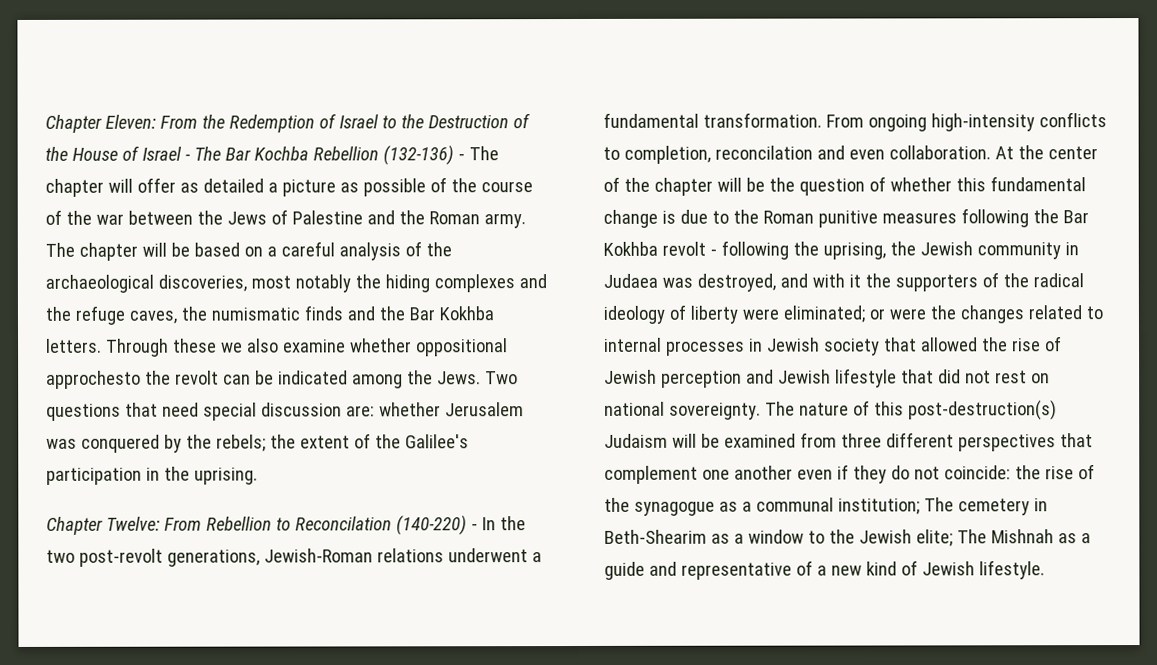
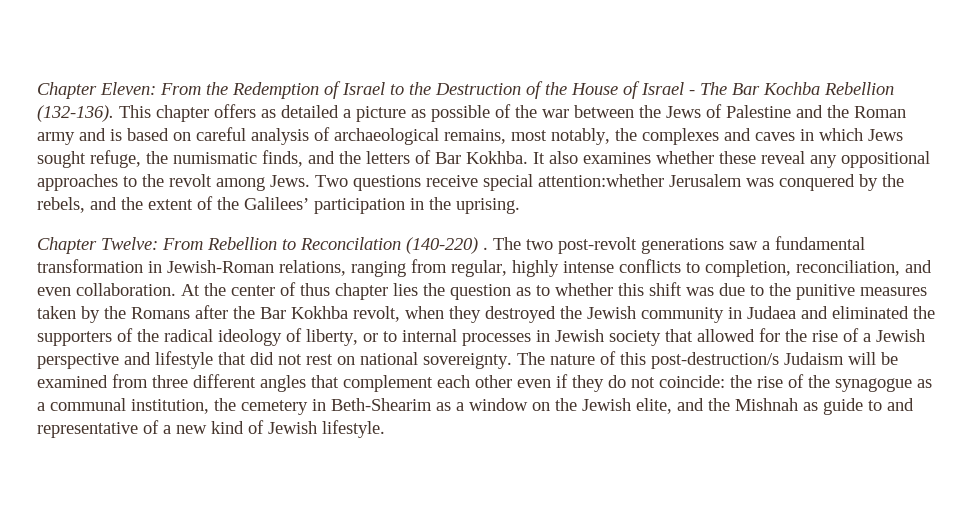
[382,145,499,166] [45,177,176,197] (132-136) - The chapter will offer -> [37,104,256,122] (132-136). This chapter offers
[480,181,533,193] [45,209,92,225] course of the -> (537, 111) none
[483,213,526,229] [45,242,190,261] army. The chapter will be -> [37,128,122,145] army and is
[266,246,277,257] a -> (191, 136) none
[425,242,452,257] [45,274,547,293] [45,305,177,325] the archaeological discoveries, most notably the hiding complexes and the refuge caves, -> [334,128,903,145] [37,150,141,168] archaeological remains, most notably, the complexes and caves in which Jews sought refuge,
[303,305,494,321] [46,338,508,357] [46,370,518,389] [46,402,441,421] finds and the Bar Kokhba letters. Through these we also examine whether oppositional approchesto the revolt can be indicated among the Jews. Two questions that need special discussion are: whether -> [262,150,930,168] [37,174,664,191] finds, and the letters of Bar Kokhba. It also examines whether these reveal any oppositional approaches to the revolt among Jews. Two questions receive special attention:whether
[215,434,266,452] rebels; -> [37,197,117,213] rebels, and
[404,434,469,449] Galilee's -> [244,197,309,210] Galilees’
[470,516,526,531] [46,548,542,567] [603,112,1035,132] - In the two post-revolt generations, Jewish-Roman relations underwent a fundamental transformation. From ongoing high-intensity -> [483,236,865,254] [37,259,614,277] . The two post-revolt generations saw a fundamental transformation in Jewish-Roman relations, ranging from regular, highly intense
[714,145,813,160] reconcilation -> [796,260,900,276] reconciliation,
[623,176,1086,196] [603,209,676,228] the chapter will be the question of whether this fundamental change is -> [300,282,714,300] thus chapter lies the question as to whether this shift was
[762,210,814,224] Roman -> (791, 289) none
[960,208,1089,228] [603,240,886,260] following the Bar Kokhba revolt - following the uprising, -> [37,305,556,323] taken by the Romans after the Bar Kokhba revolt, when they destroyed
[661,273,861,292] was destroyed, and with it -> [801,306,909,319] and eliminated
[689,305,1082,324] liberty were eliminated; or were the changes related -> [306,329,378,346] liberty, or
[981,336,1062,352] [604,369,831,388] the rise of Jewish perception and Jewish -> [759,328,925,342] [37,352,151,369] for the rise of a Jewish perspective and
[907,400,1057,421] post-destruction(s) -> [651,352,779,369] post-destruction/s
[957,434,1056,452] perspectives -> [260,375,306,392] angles
[701,465,793,480] one another -> [437,375,512,388] each other
[837,497,954,515] institution; The -> [131,398,236,414] institution, the
[807,529,1091,547] [604,561,645,580] to the Jewish elite; The Mishnah as a guide -> [532,398,882,415] on the Jewish elite, and the Mishnah as guide to

